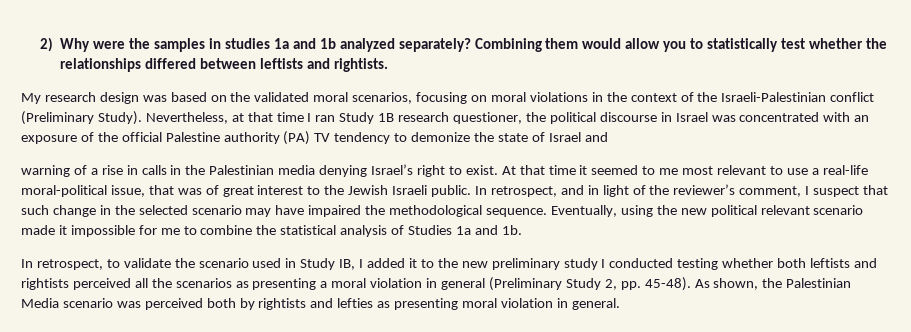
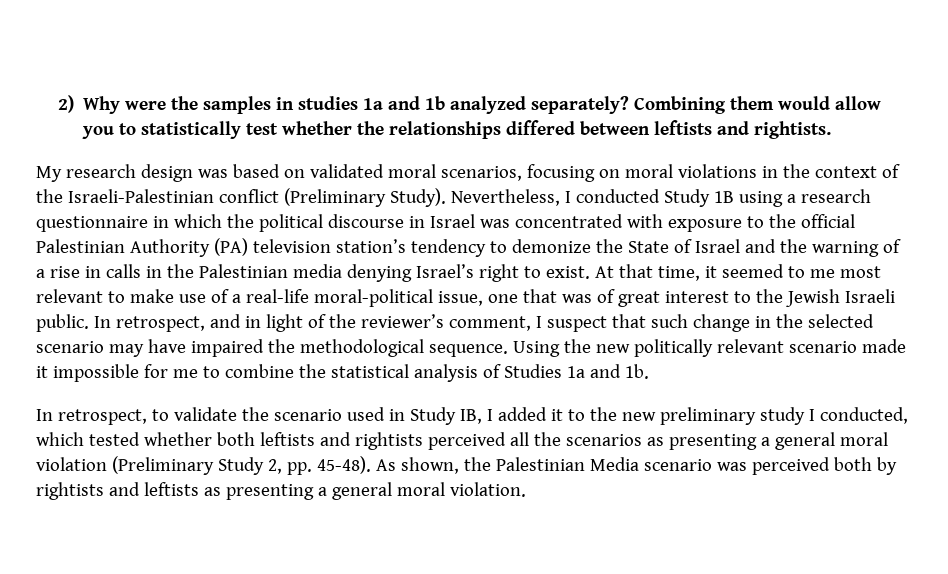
[230,92,251,102] the -> (305, 173) none
[231,112,523,124] at that time I ran Study 1B research questioner, -> [564,189,871,207] [36,214,222,232] I conducted Study 1B using a research questionnaire in which
[854,115,870,122] [21,131,331,145] an exposure of the official Palestine authority (PA) TV -> [667,214,855,232] [36,238,406,257] exposure to the official Palestinian Authority (PA) television station’s
[497,133,528,142] state -> [627,241,669,253] State
(608, 137) // -> [779,239,807,253] the
[548,165,576,175] time -> [657,266,700,281] time,
[786,168,808,175] use -> [129,289,229,303] make use of
(145, 191) none -> [487,294,518,303] one
[550,205,757,217] Eventually, using the new political -> [512,339,713,357] Using the new politically
[609,258,719,270] conducted testing -> [819,407,908,424] [36,432,140,446] conducted, which tested
[331,278,486,290] moral violation in general -> [774,432,888,450] [36,457,107,471] general moral violation
[337,298,620,310] lefties as presenting moral violation in general. -> [143,482,526,500] leftists as presenting a general moral violation.

